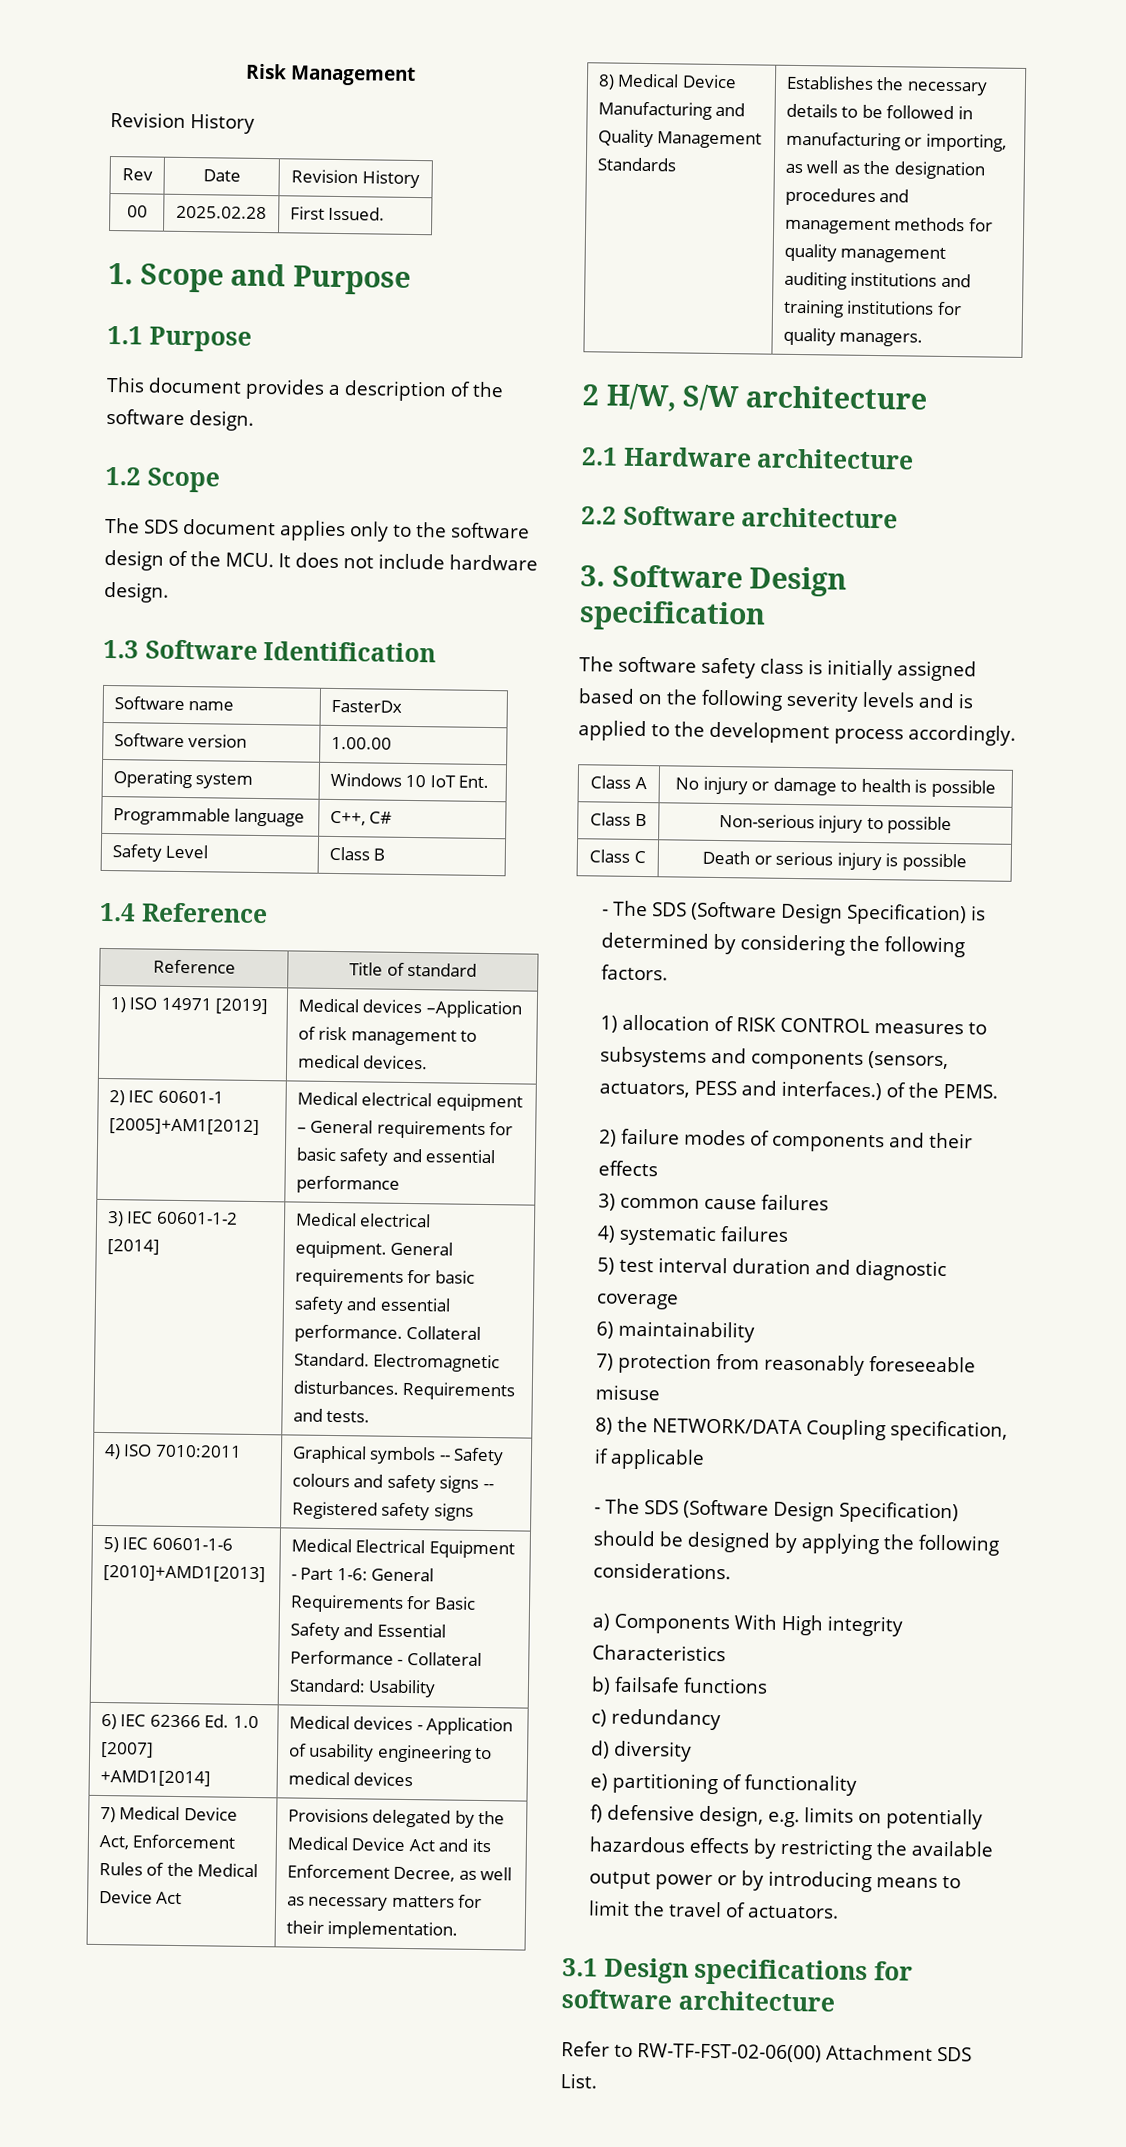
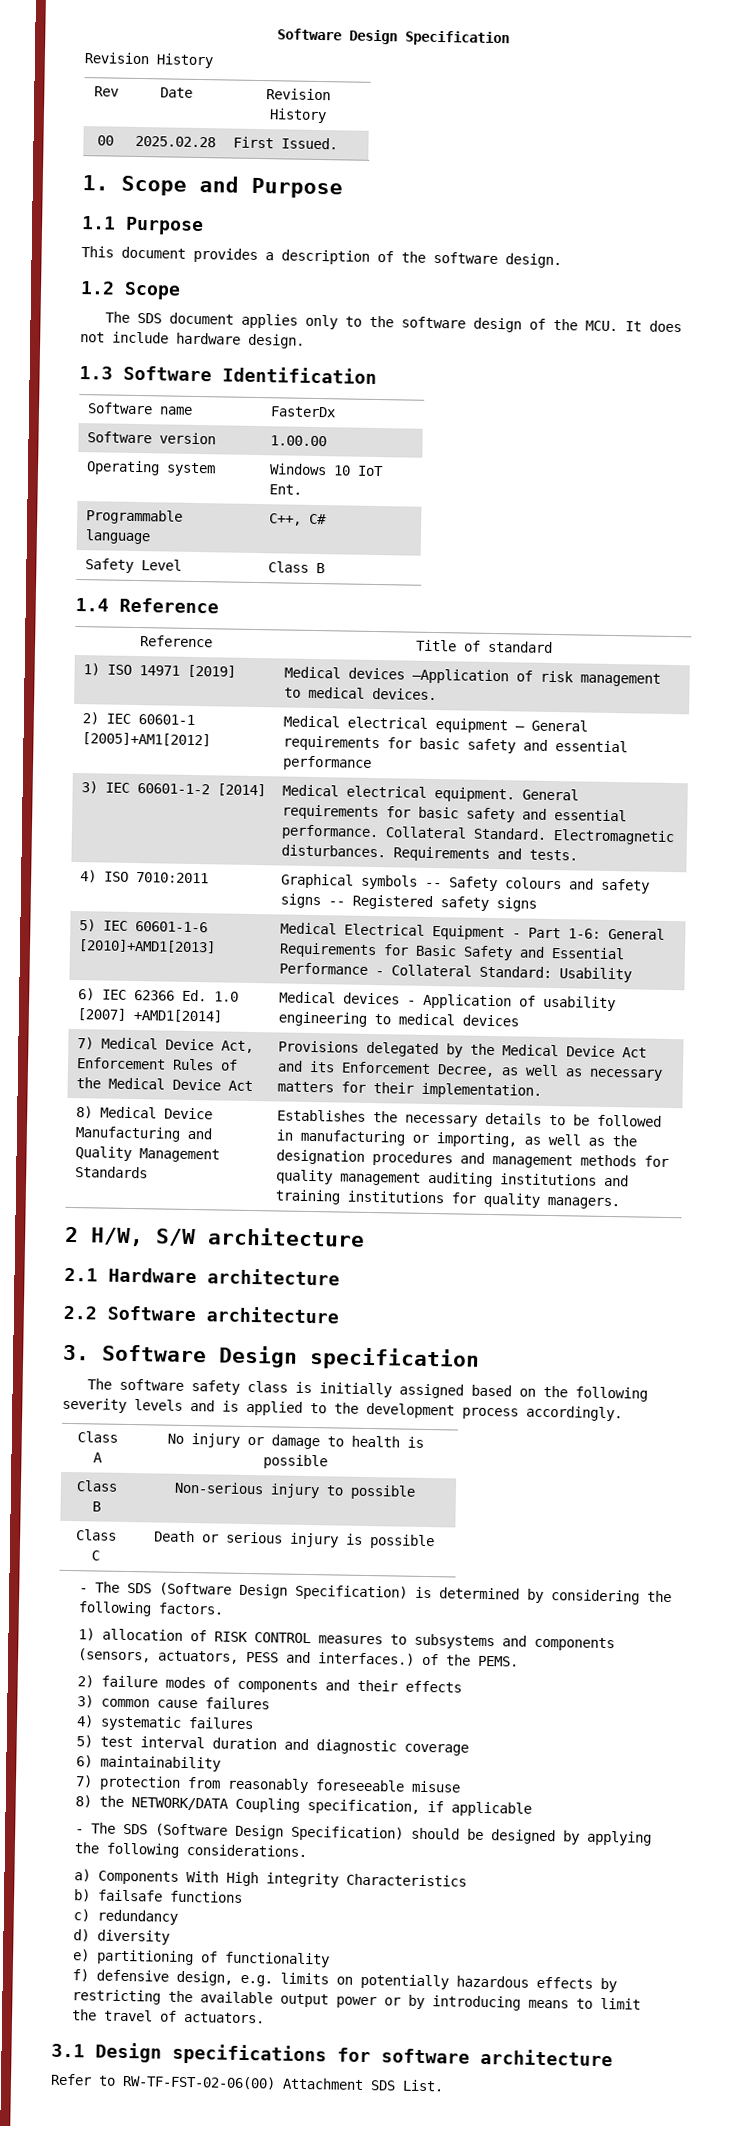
[245,63,416,86] Risk Management -> [277,28,510,47] Software Design Specification

